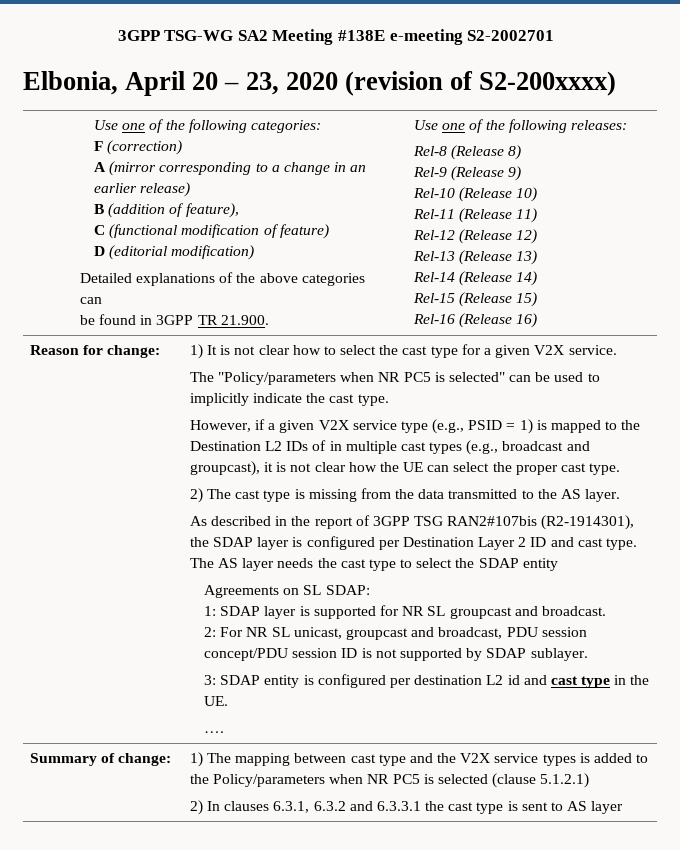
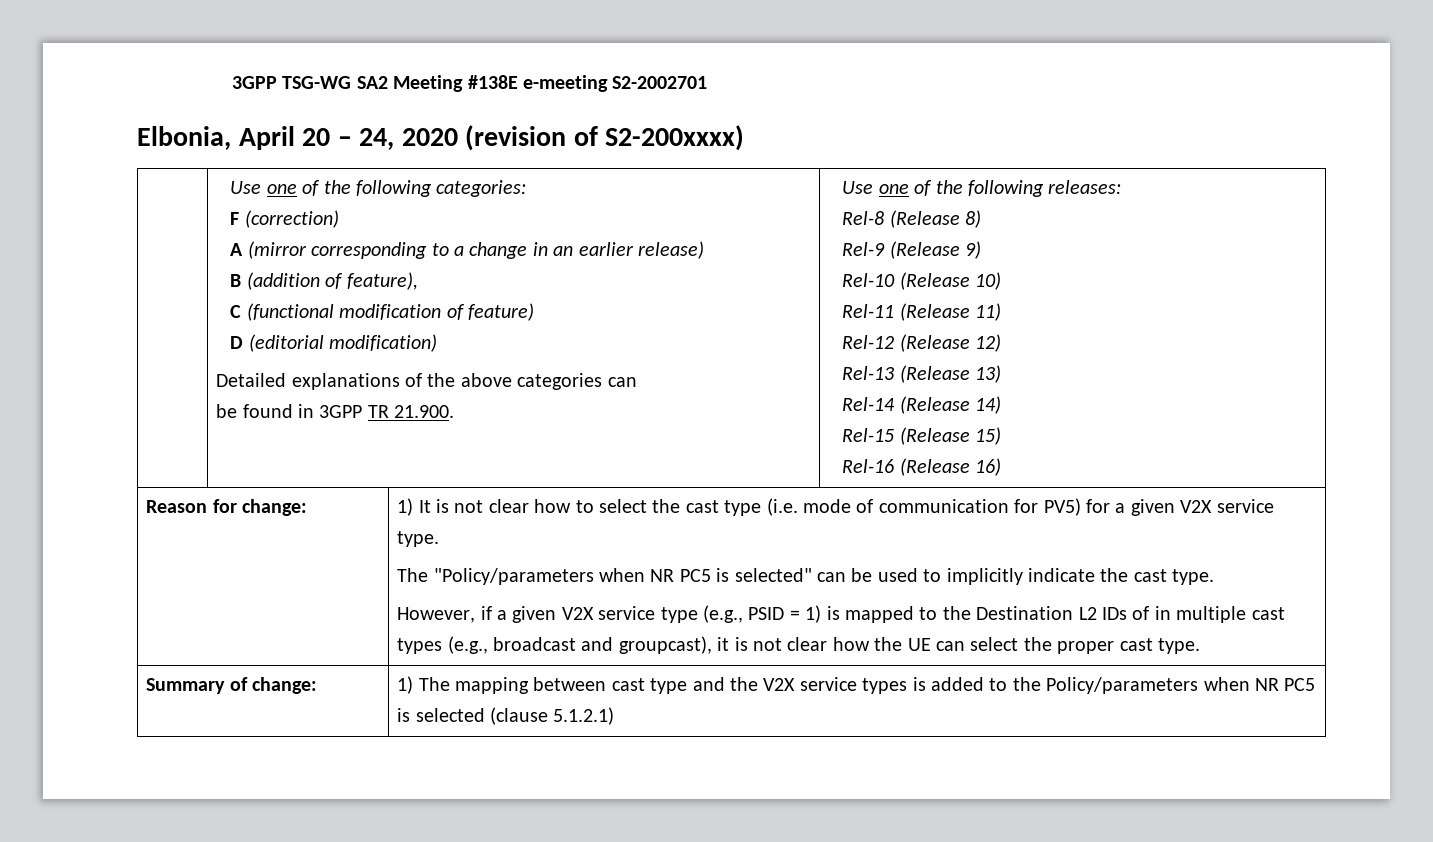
[245,72,279,95] 23, -> [359,128,395,150] 24,
(458, 352) none -> [766,498,1081,516] (i.e. mode of communication for PV5)
[568,345,617,355] service. -> [1216,499,1274,513] [397,531,440,547] service type.
[189,488,621,503] [189,515,635,530] [189,536,638,550] [189,558,558,571] [204,585,370,598] [204,605,606,619] [204,627,587,640] [204,648,588,661] [204,674,650,688] [204,696,229,706] [204,731,225,733] // 2) The cast type is missing from the data transmitted to the AS layer. // As described in the report of 3GPP TSG RAN2#107bis (R2-1914301), the SDAP layer is configured per Destination Layer 2 ID and cast type. The AS layer needs the cast type to select the SDAP entity // Agreements on SL SDAP: // 1: SDAP layer is supported for NR SL groupcast and broadcast. // 2: For NR SL unicast, groupcast and broadcast, PDU session concept/PDU session ID is not supported by SDAP sublayer. // 3: SDAP entity is configured per destination L2 id and cast type in the UE. // …. -> (1200, 646) none
[189,800,624,815] // 2) In clauses 6.3.1, 6.3.2 and 6.3.3.1 the cast type is sent to AS layer -> (615, 716) none

